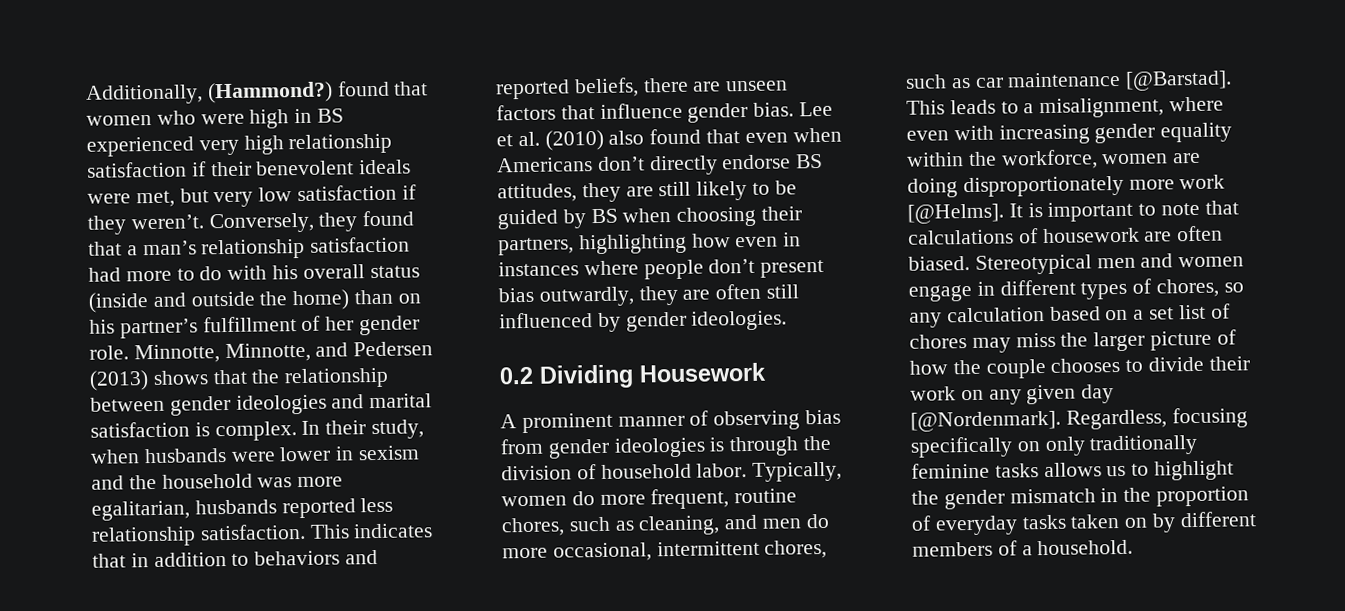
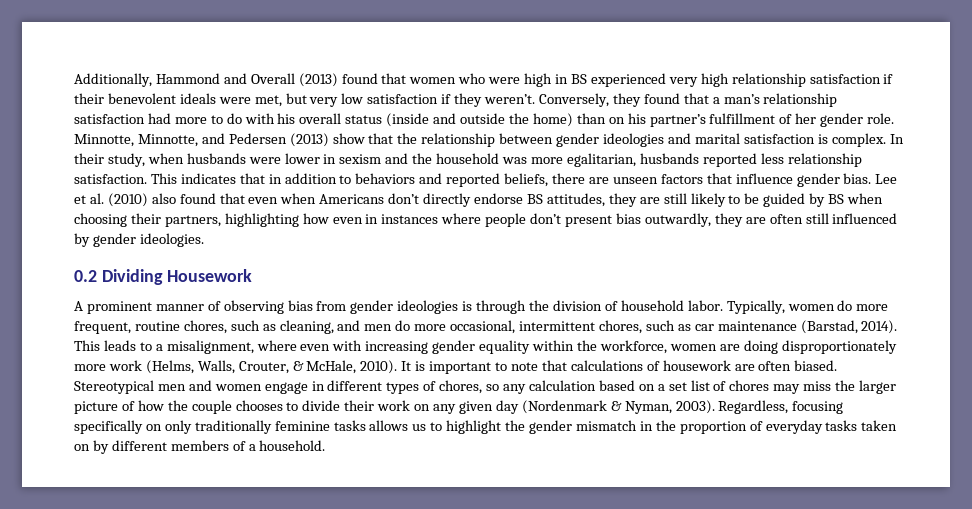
[206,81,333,104] (Hammond?) -> [155,73,338,87] Hammond and Overall (2013)
[152,370,209,385] shows -> [332,133,365,144] show
[1125,70,1233,91] [@Barstad]. -> [800,320,898,334] (Barstad, 2014).
[907,203,1004,224] [@Helms]. -> [145,360,398,374] (Helms, Walls, Crouter, & McHale, 2010).
[910,410,1061,432] [@Nordenmark]. -> [521,400,715,414] (Nordenmark & Nyman, 2003).

